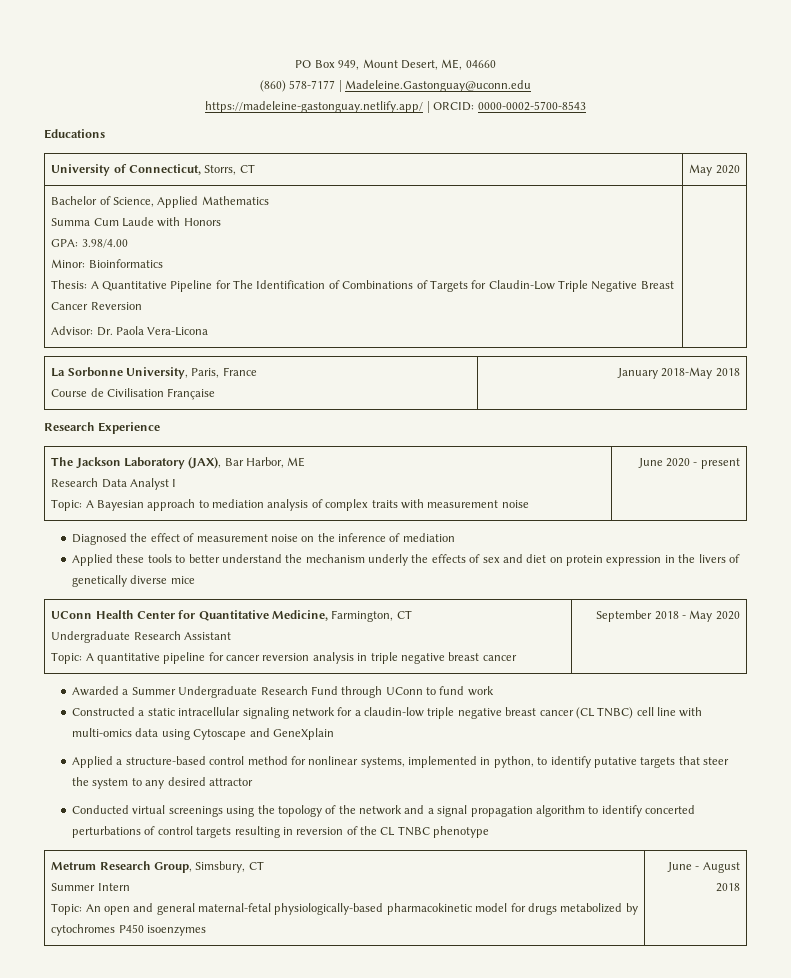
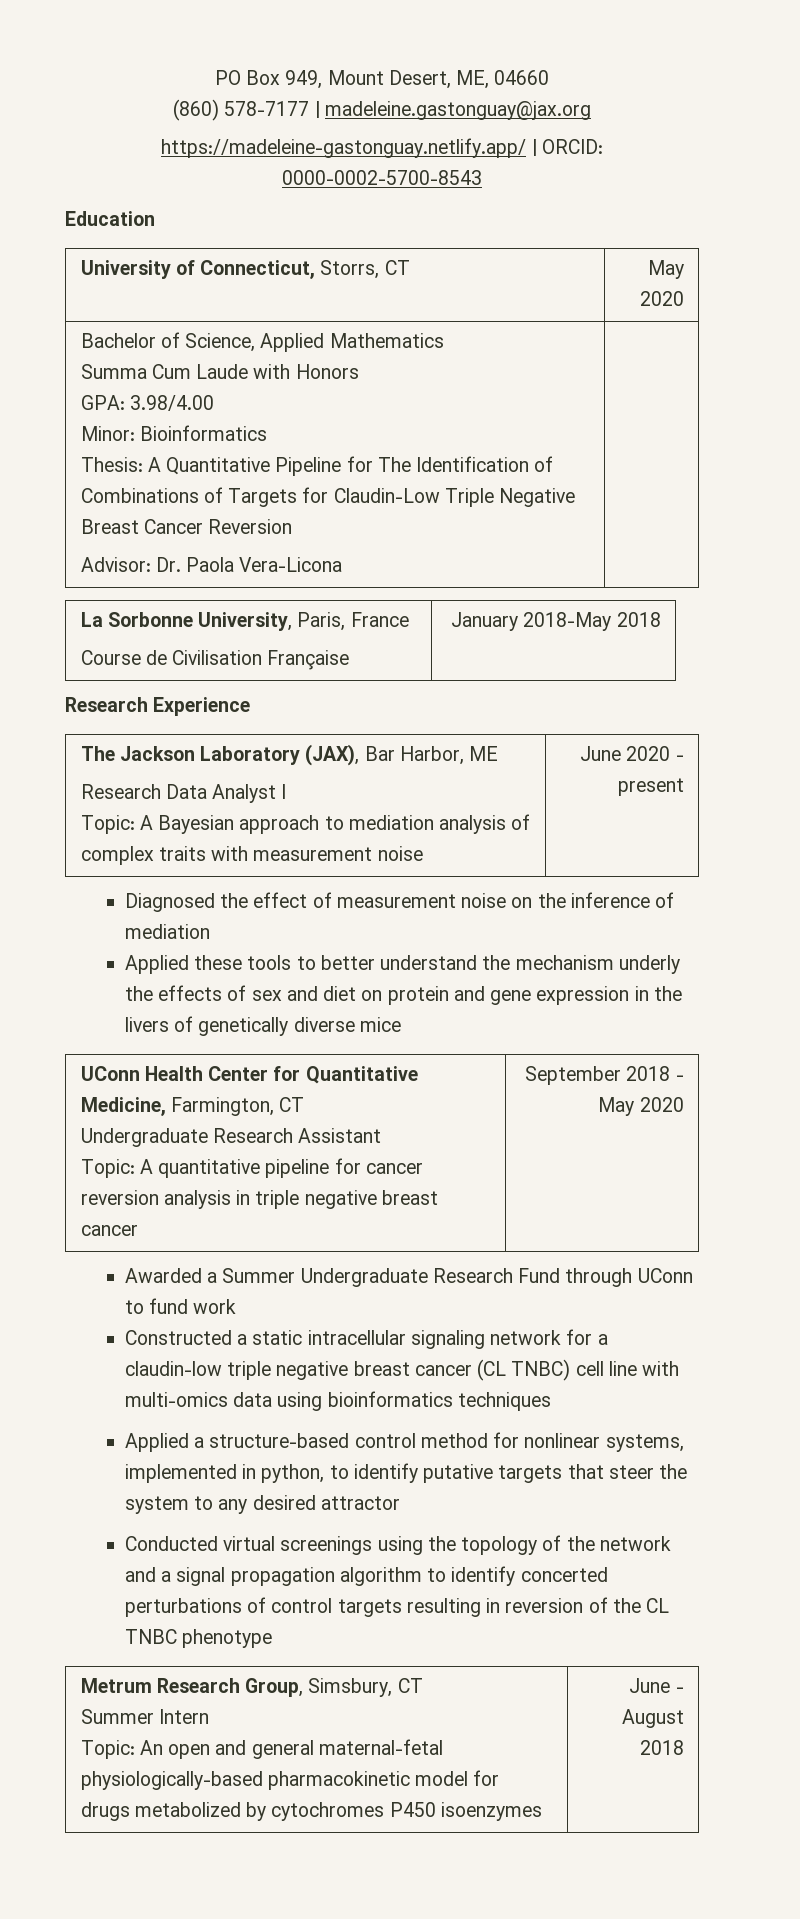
[345,80,532,92] Madeleine.Gastonguay@uconn.edu -> [324,101,591,120] madeleine.gastonguay@jax.org
[44,129,105,139] Educations -> [65,211,155,226] Education
(604, 560) none -> [453,986,532,1005] and gene
[193,728,334,740] Cytoscape and GeneXplain -> [327,1391,551,1411] bioinformatics techniques

